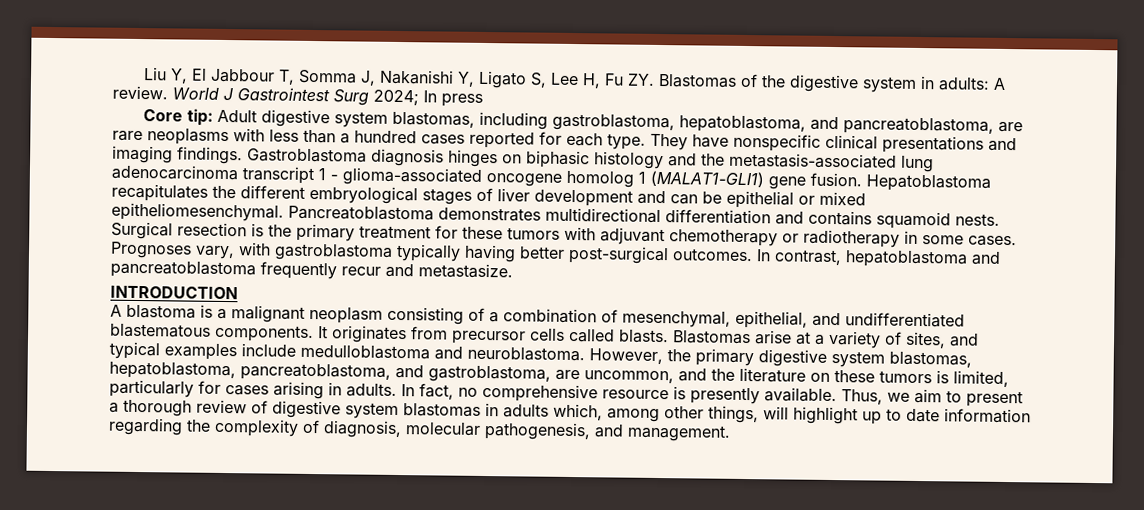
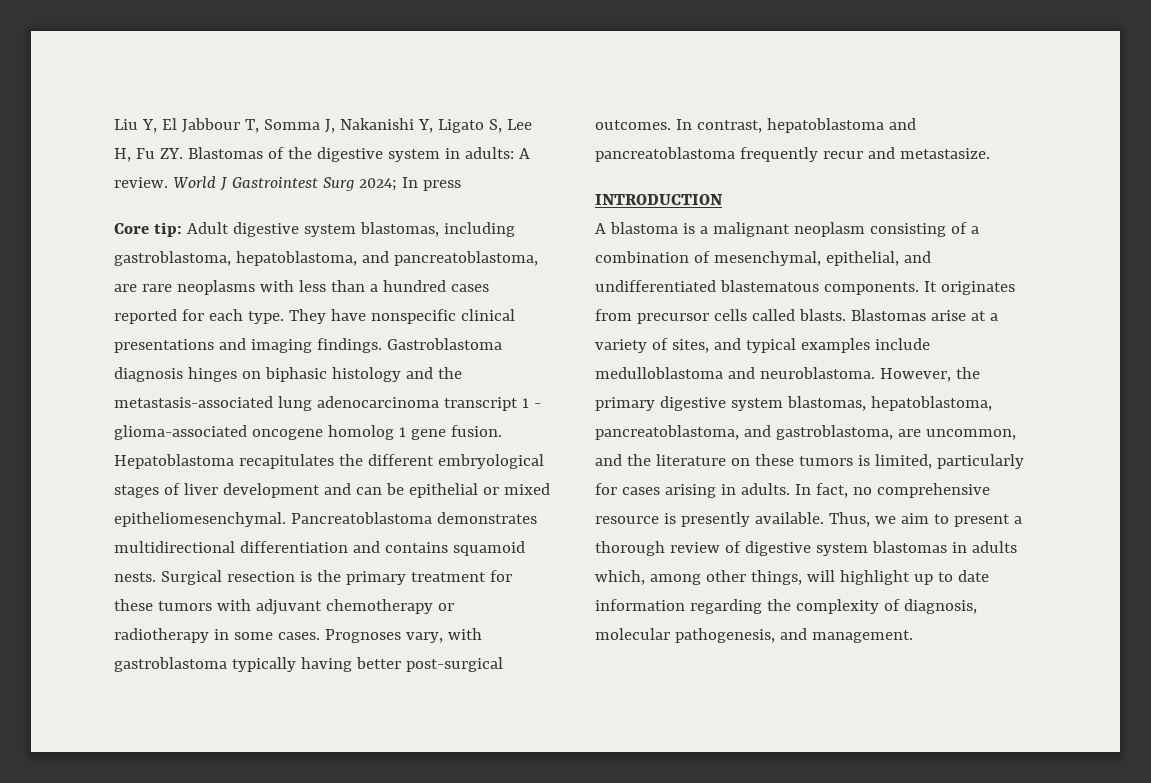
[650,170,764,188] (MALAT1-GLI1) -> (406, 432) none

